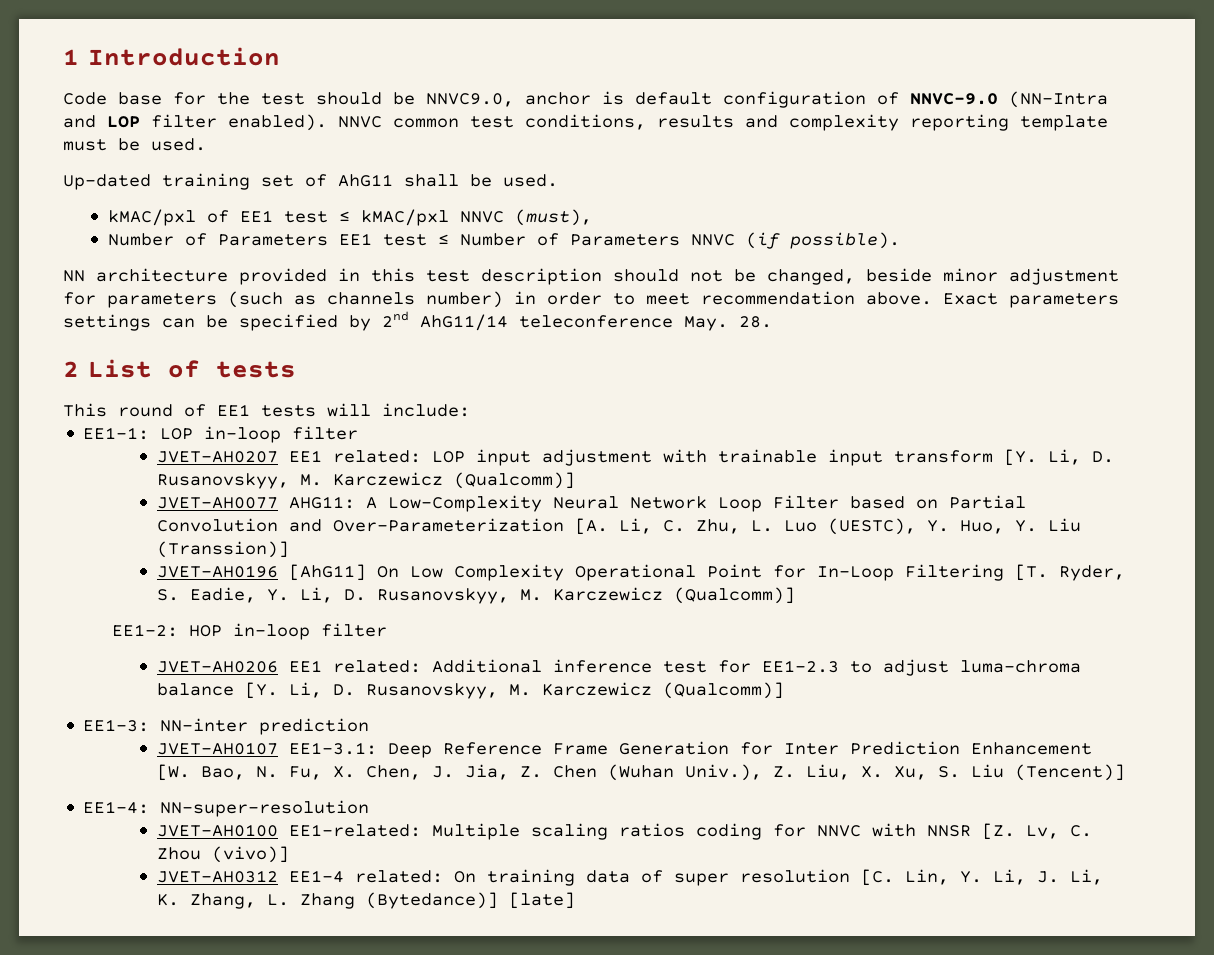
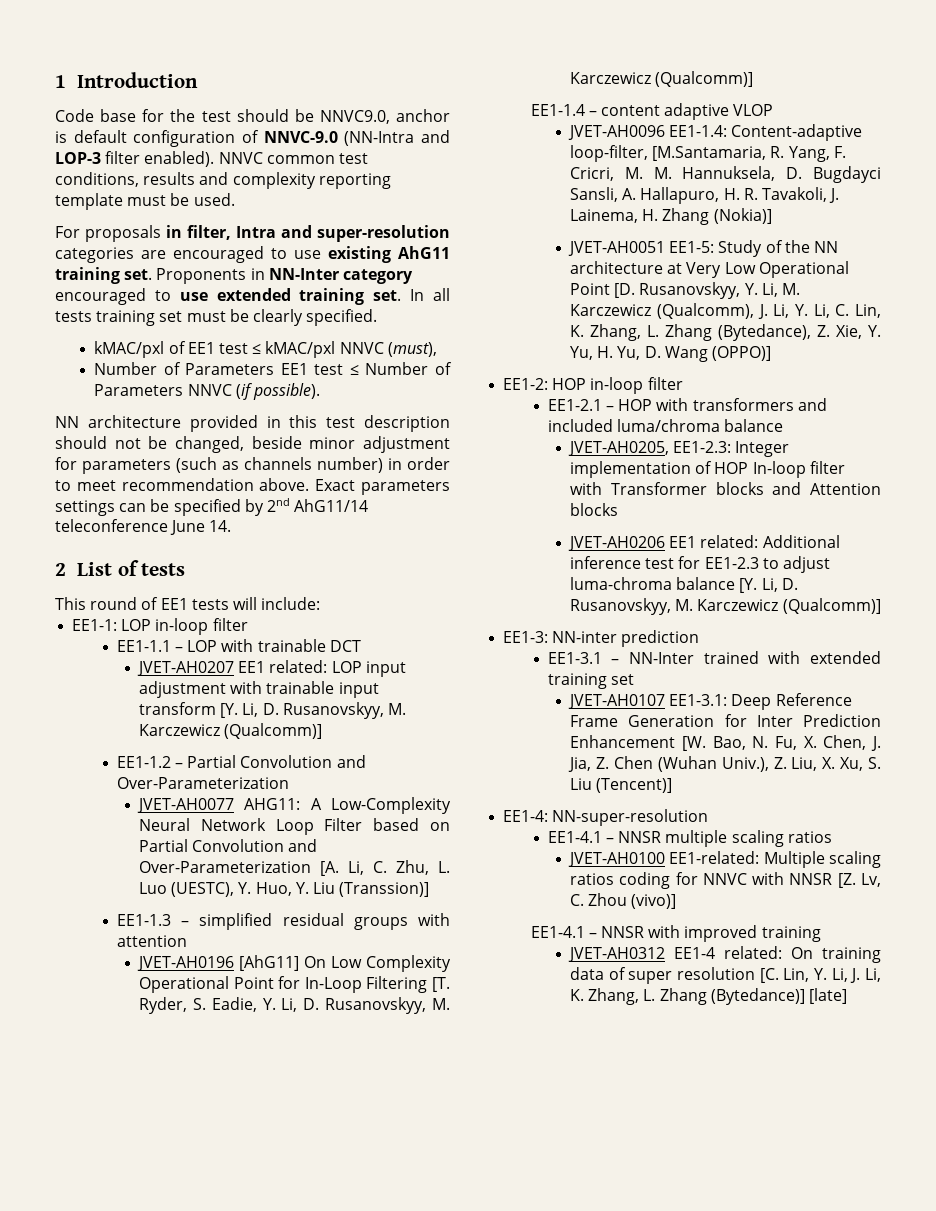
[107,116,140,128] LOP -> [55,152,101,164] LOP-3
[63,173,558,190] Up-dated training set of AhG11 shall be used. -> [55,225,450,242] [55,246,450,263] [55,267,413,284] [55,288,450,305] [55,309,378,326] For proposals in filter, Intra and super-resolution categories are encouraged to use existing AhG11 training set. Proponents in NN-Inter category encouraged to use extended training set. In all tests training set must be clearly specified.
[684,316,772,331] May. 28. -> [170,520,232,535] June 14.
(359, 433) none -> [116,639,361,652] // EE1-1.1 – LOP with trainable DCT
(575, 480) none -> [116,755,366,768] [116,777,289,789] // EE1-1.2 – Partial Convolution and Over-Parameterization
(289, 549) none -> [116,913,450,930] [116,935,187,947] // EE1-1.3 – simplified residual groups with attention
[111,623,387,640] EE1-2: HOP in-loop filter -> [530,103,774,120] [568,124,863,141] [570,145,846,162] [570,166,881,183] [570,187,840,204] [570,208,772,225] [568,240,839,257] [570,261,849,278] [570,282,801,299] [570,303,881,319] [570,324,882,341] [570,346,772,362] [503,377,683,394] [547,398,827,411] [547,419,784,432] [568,441,790,457] [570,461,845,478] [570,482,881,495] [570,503,619,516] EE1-1.4 – content adaptive VLOP // JVET-AH0096 EE1-1.4: Content-adaptive loop-filter, [M.Santamaria, R. Yang, F. Cricri, M. M. Hannuksela, D. Bugdayci Sansli, A. Hallapuro, H. R. Tavakoli, J. Lainema, H. Zhang (Nokia)] // JVET-AH0051 EE1-5: Study of the NN architecture at Very Low Operational Point [D. Rusanovskyy, Y. Li, M. Karczewicz (Qualcomm), J. Li, Y. Li, C. Lin, K. Zhang, L. Zhang (Bytedance), Z. Xie, Y. Yu, H. Yu, D. Wang (OPPO)] // EE1-2: HOP in-loop filter // EE1-2.1 – HOP with transformers and included luma/chroma balance // JVET-AH0205, EE1-2.3: Integer implementation of HOP In-loop filter with Transformer blocks and Attention blocks
(370, 726) none -> [547,651,881,664] [547,673,634,689] // EE1-3.1 – NN-Inter trained with extended training set
(370, 808) none -> [547,830,832,847] // EE1-4.1 – NNSR multiple scaling ratios
(289, 854) none -> [530,925,821,942] // EE1-4.1 – NNSR with improved training

